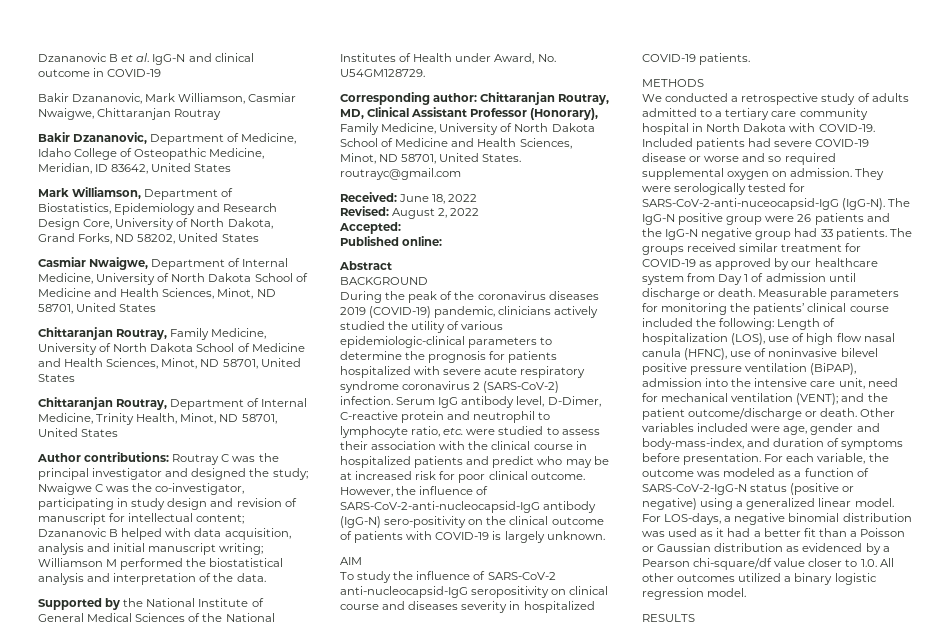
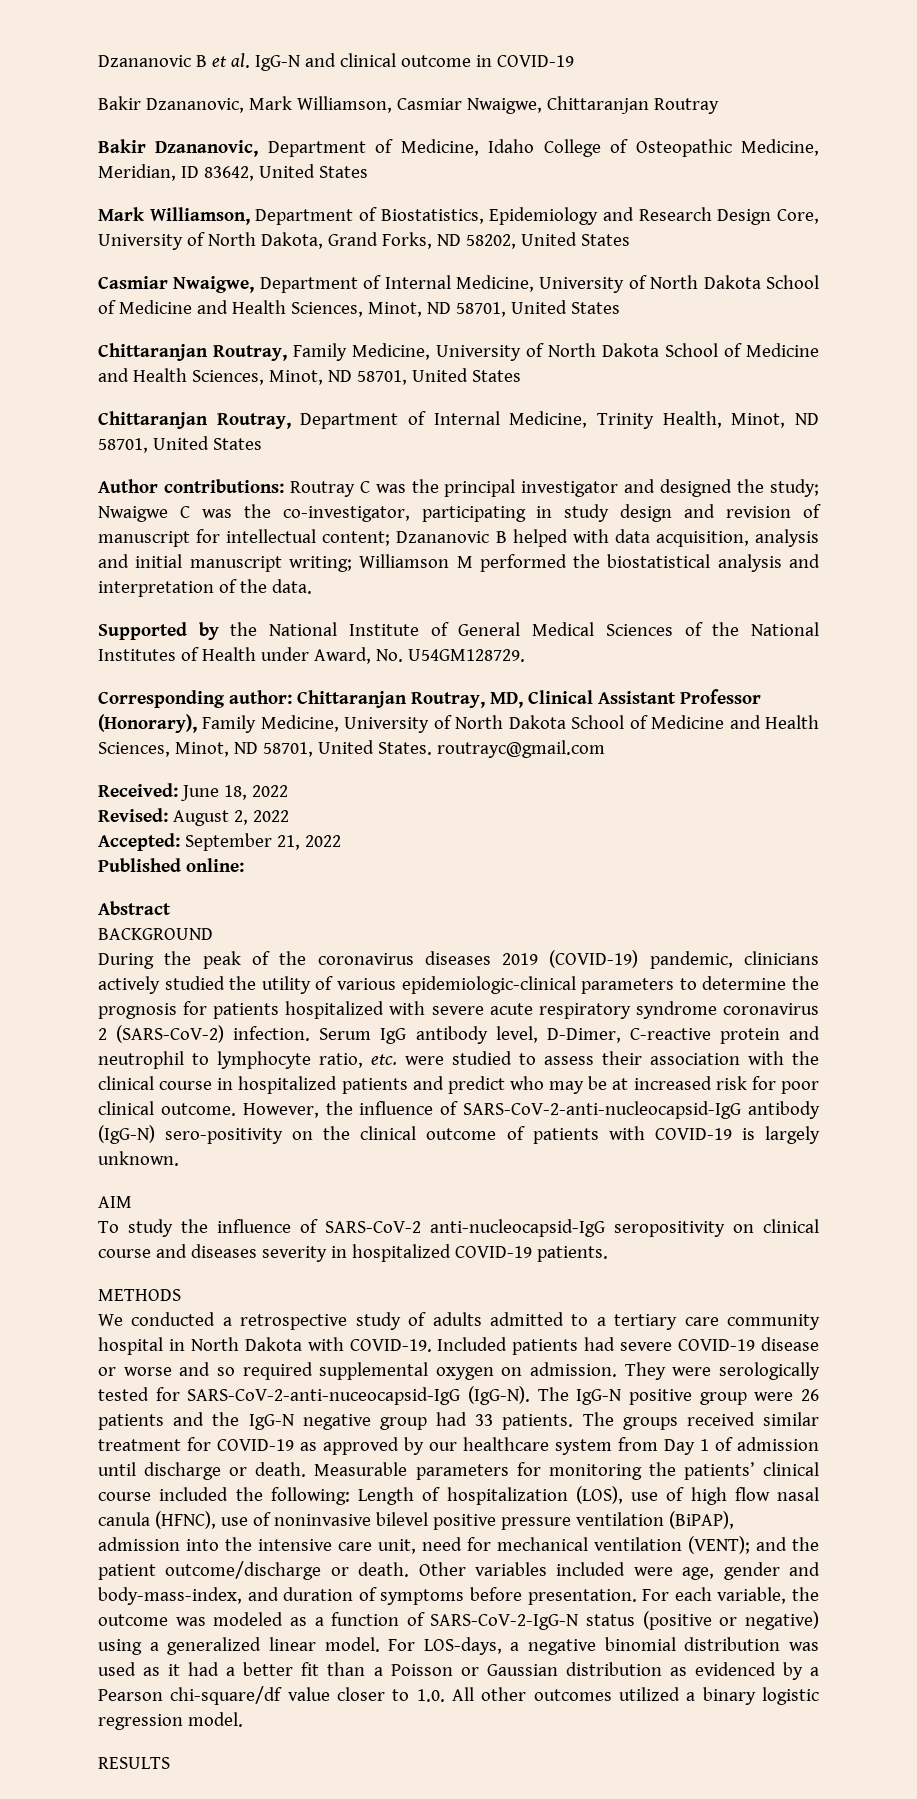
(401, 228) none -> [184,833,341,851] September 21, 2022

